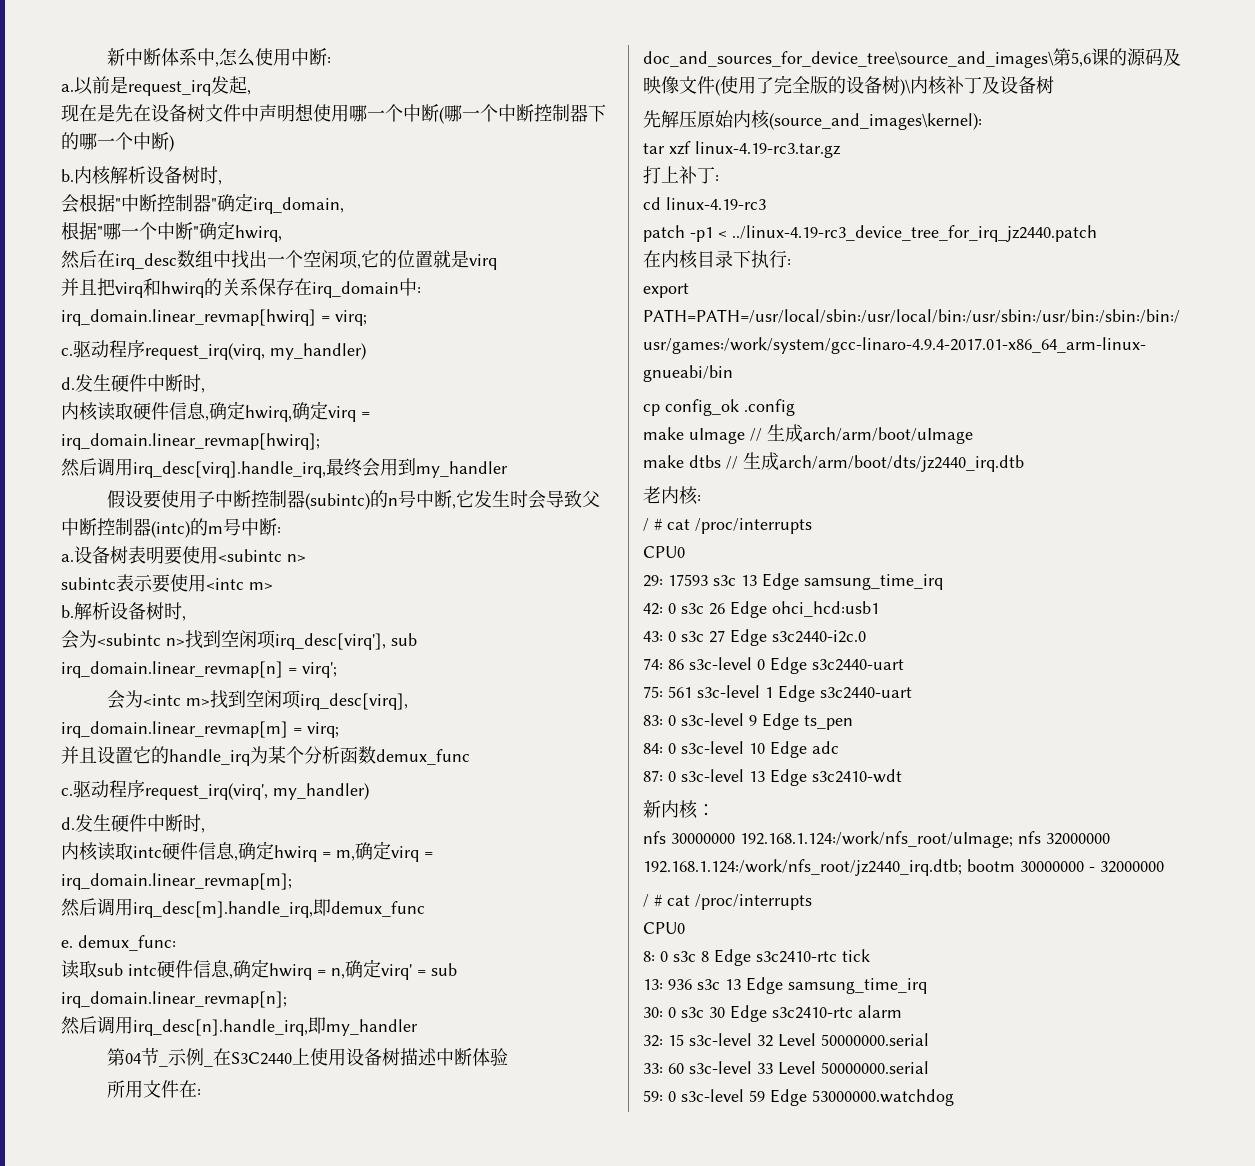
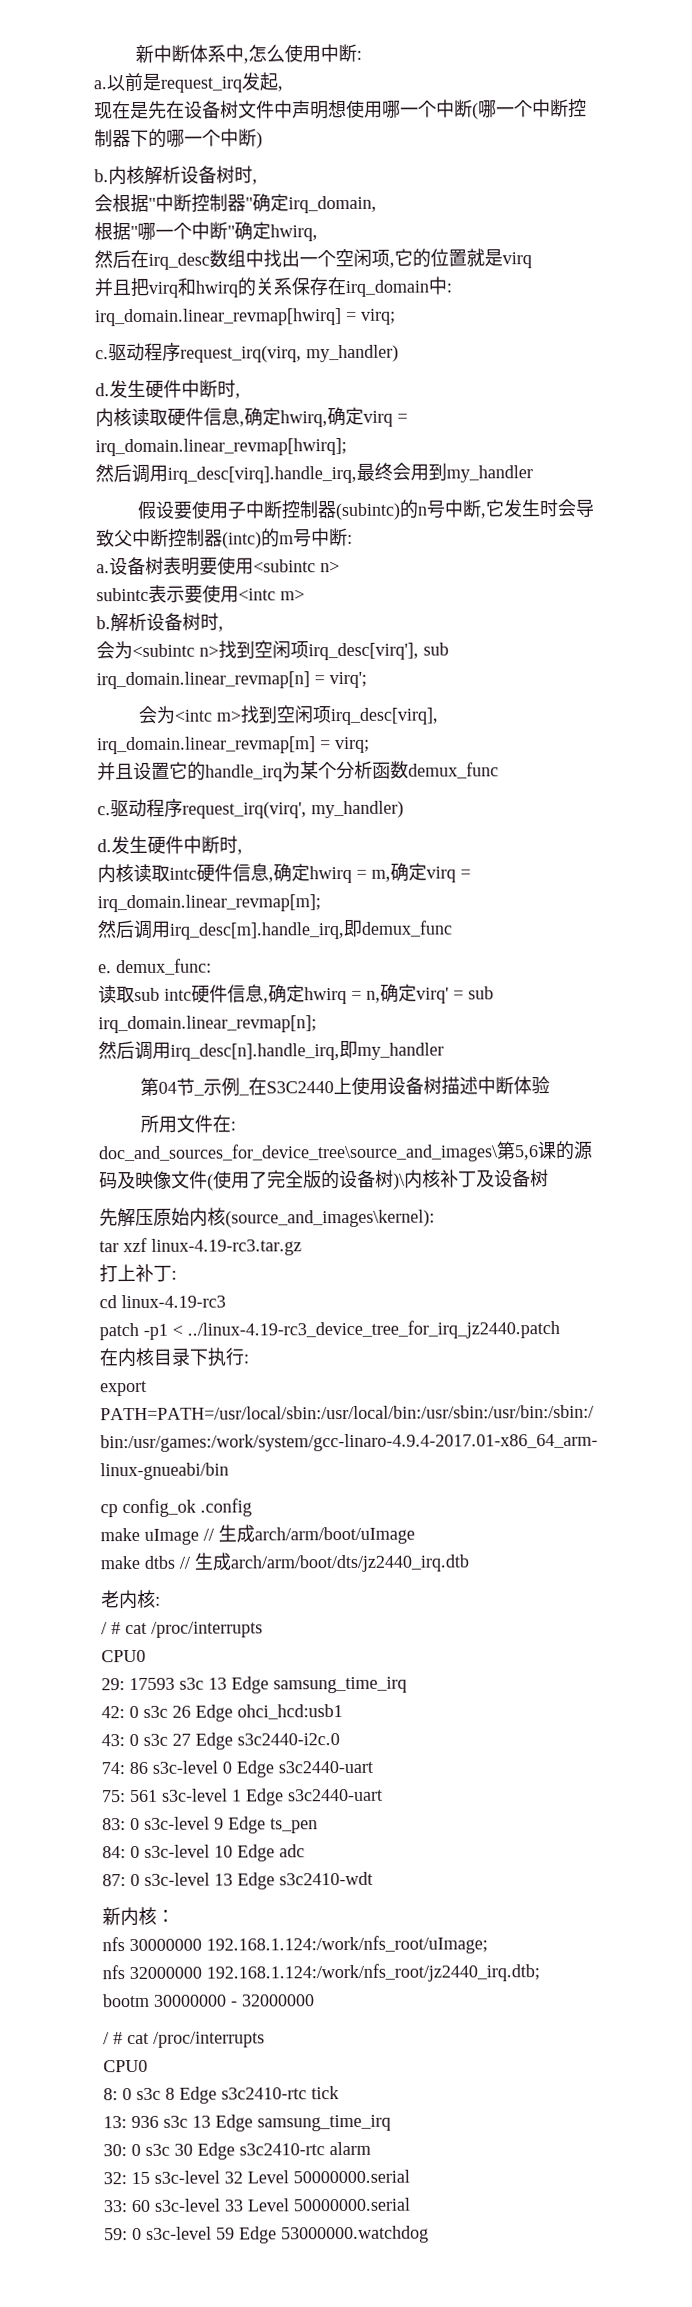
(1013, 839) none -> (488, 1945) //
(962, 867) none -> (540, 1973) //

